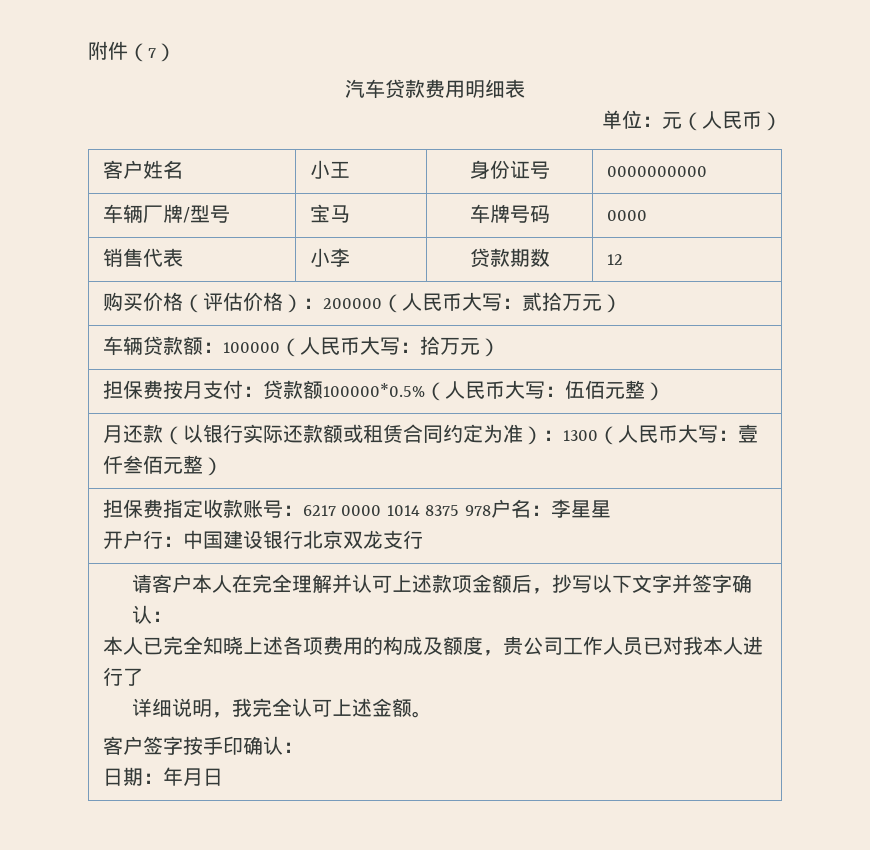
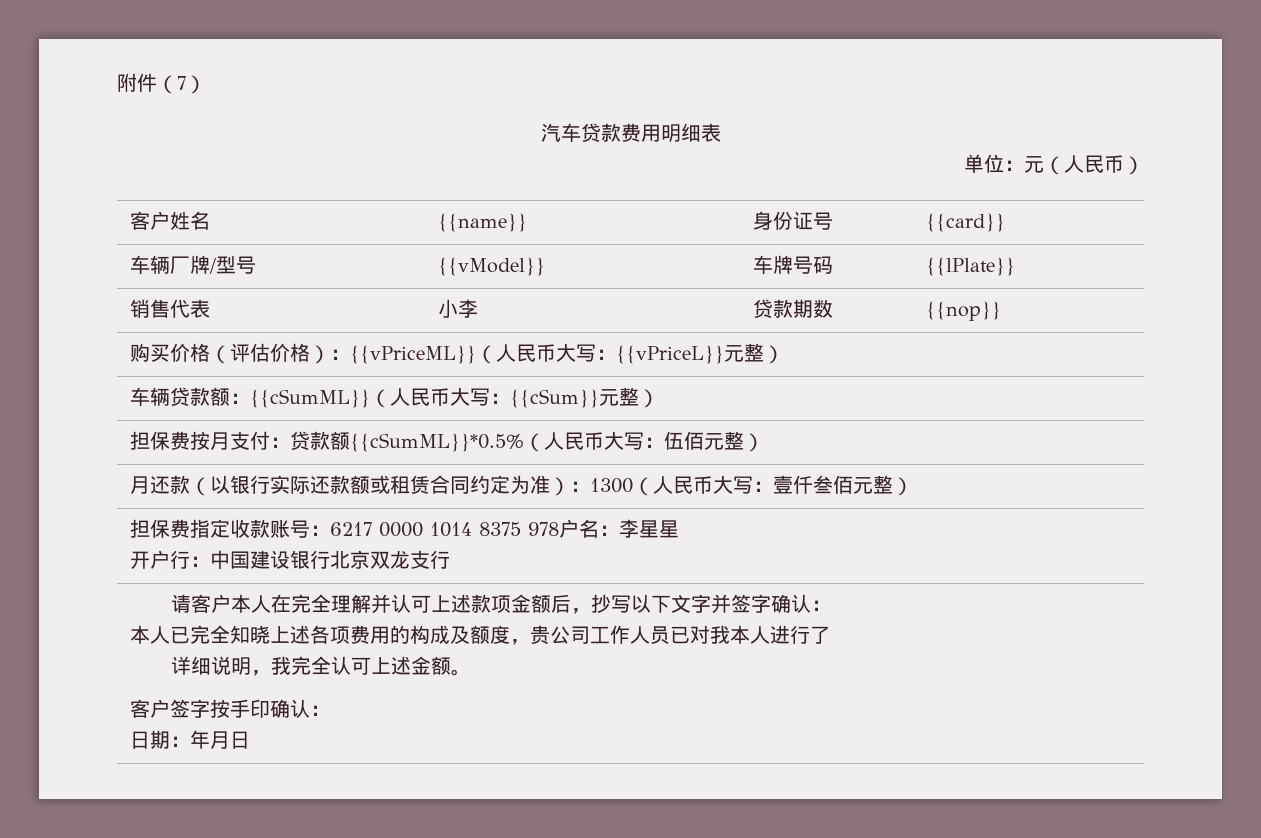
[310,160,351,179] 小王 -> [438,213,528,232] {{name}}
[607,166,708,177] 0000000000 -> [926,213,1006,232] {{card}}
[310,204,351,223] 宝马 -> [438,257,546,276] {{vModel}}
[607,210,648,221] 0000 -> [926,257,1016,276] {{lPlate}}
[607,254,624,265] 12 -> [926,301,1002,321] {{nop}}
[323,292,603,313] 200000（人民币大写：贰拾万元 -> [350,343,765,364] {{vPriceML}}（人民币大写：{{vPriceL}}元整
[223,336,481,357] 100000（人民币大写：拾万元 -> [250,387,640,408] {{cSumML}}（人民币大写：{{cSum}}元整
[323,383,426,397] 100000*0.5% -> [350,433,525,452] {{cSumML}}*0.5%

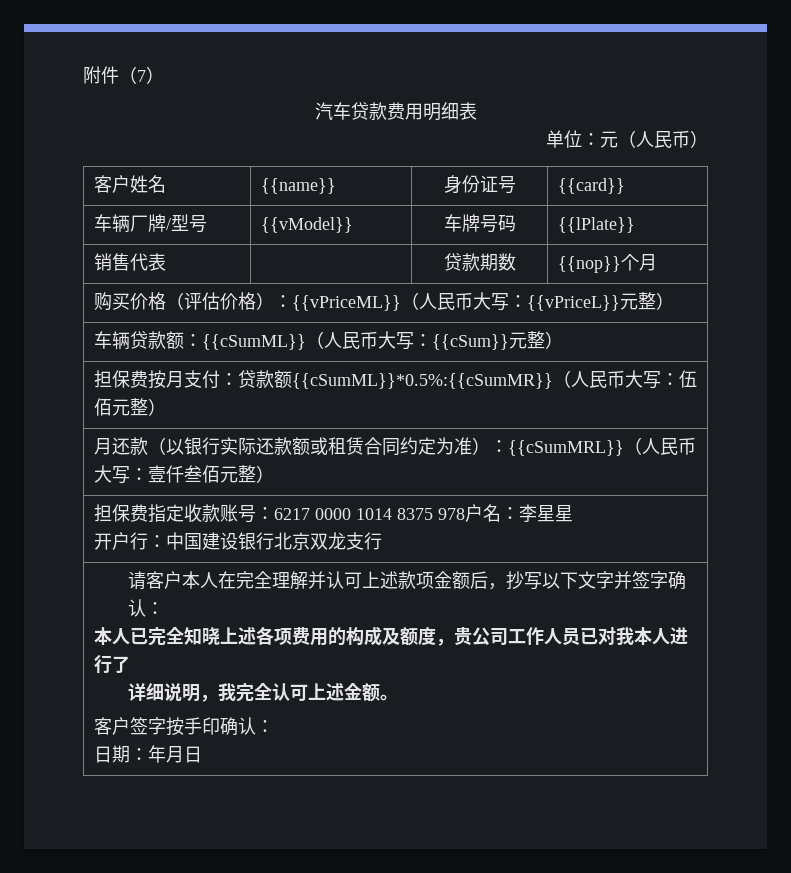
[438,299,479,318] 小李 -> (166, 262) none
(1002, 311) none -> [620,254,657,271] 个月
[350,433,525,452] {{cSumML}}*0.5% -> [291,373,553,389] {{cSumML}}*0.5%:{{cSumMR}}
[590,478,634,493] 1300 -> [507,440,624,456] {{cSumMRL}}

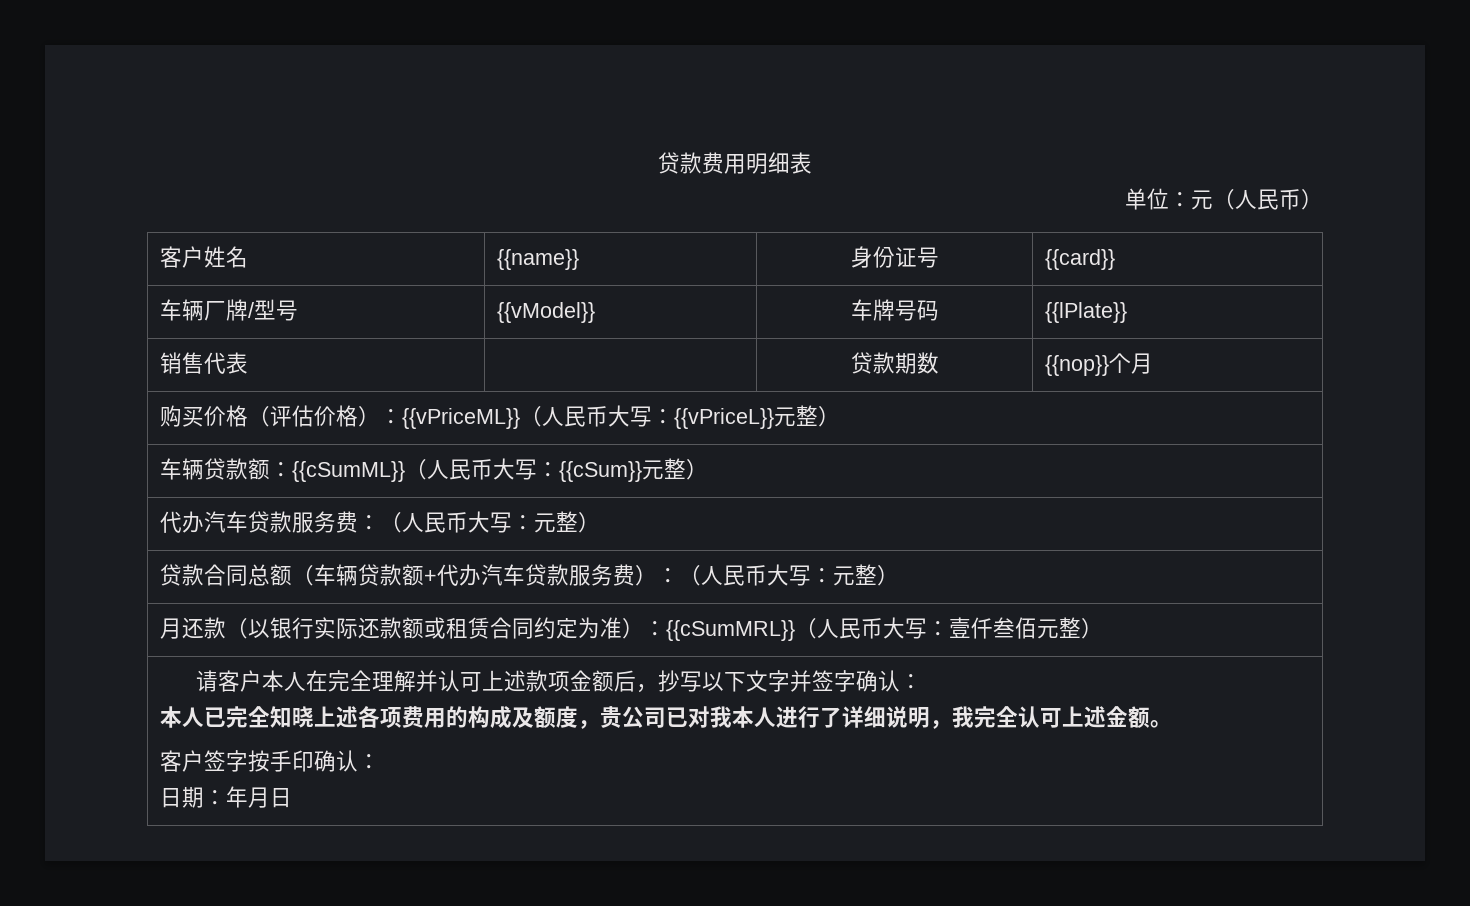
[83,66,164,84] [314,102,351,120] 附件（7） // 汽车 -> (658, 163) none
[93,370,697,389] [93,398,112,416] 担保费按月支付：贷款额{{cSumML}}*0.5%:{{cSumMR}}（人民币大写：伍佰 -> [159,511,600,533] [159,564,833,586] 代办汽车贷款服务费：（人民币大写：元整） // 贷款合同总额（车辆贷款额+代办汽车贷款服务费）：（人民币大写：
[93,504,573,523] [93,532,382,550] // 担保费指定收款账号：6217 0000 1014 8375 978户名：李星星 // 开户行：中国建设银行北京双龙支行 -> (1103, 628) none
[507,627,580,646] 工作人员 -> (666, 717) none
(130, 664) // -> (842, 717) none

